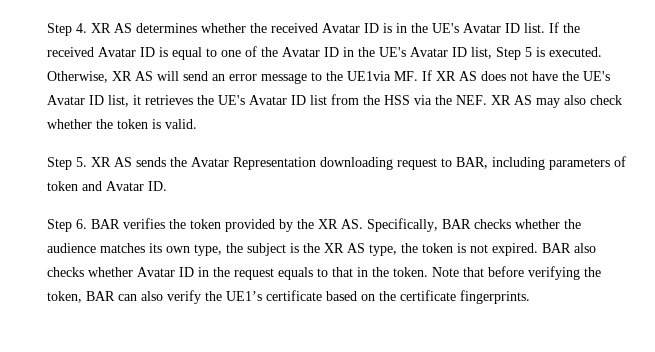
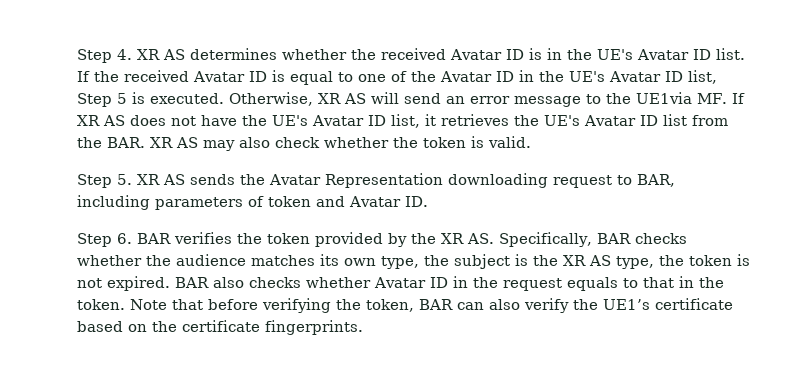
[384,95,488,105] HSS via the NEF. -> [106,137,145,148] BAR.

